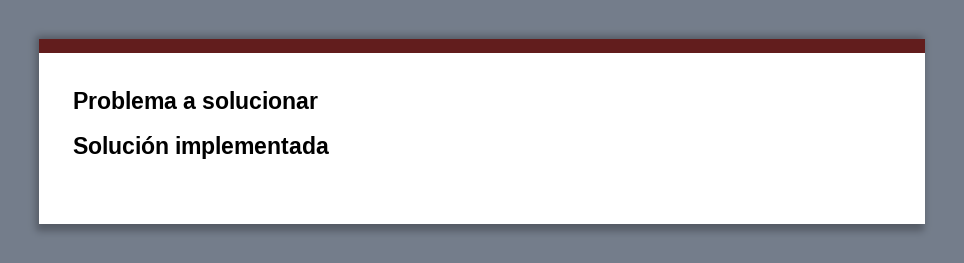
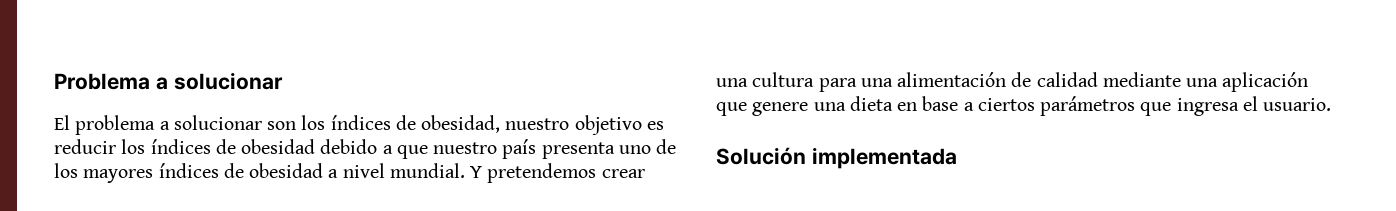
(319, 100) none -> [54,115,664,135] [54,139,677,159] [54,163,645,183] [716,72,1309,92] [716,96,1332,116] // El problema a solucionar son los índices de obesidad, nuestro objetivo es reducir los índices de obesidad debido a que nuestro país presenta uno de los mayores índices de obesidad a nivel mundial. Y pretendemos crear una cultura para una alimentación de calidad mediante una aplicación que genere una dieta en base a ciertos parámetros que ingresa el usuario.

